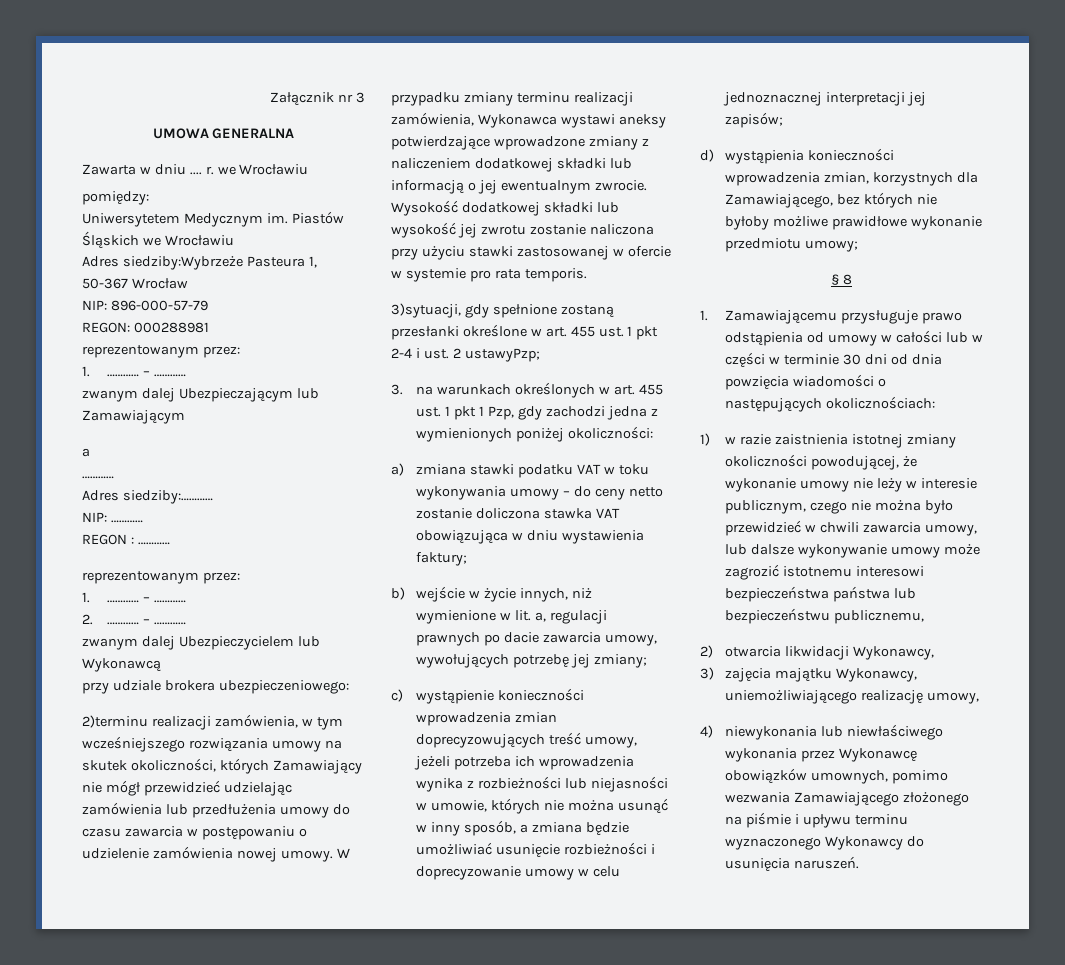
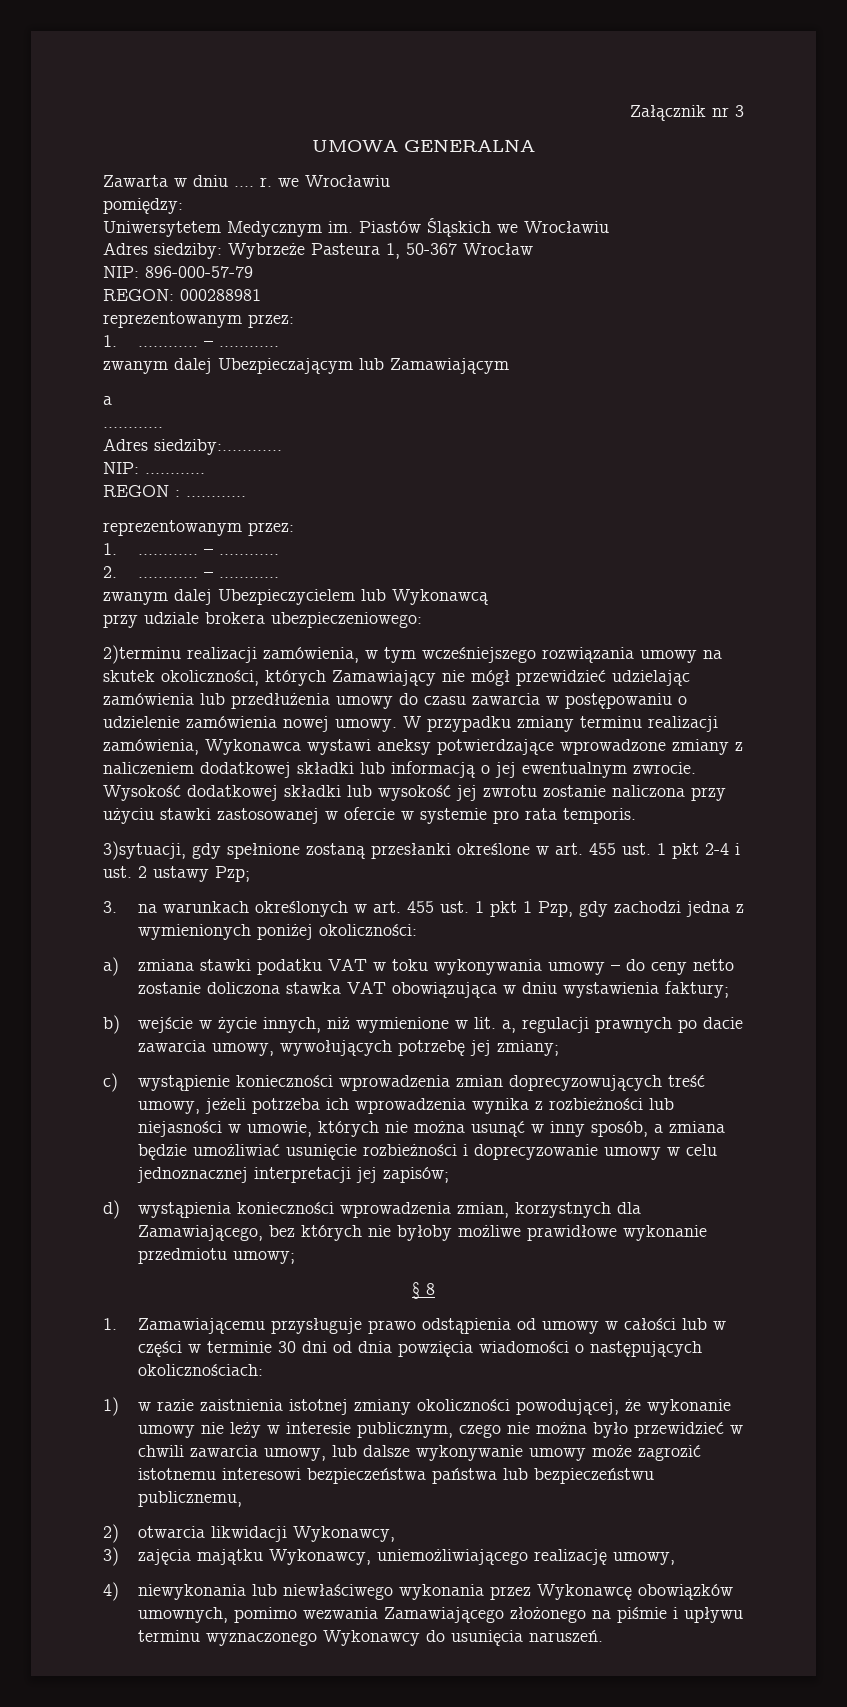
[122,256,243,270] siedziby:Wybrzeże -> [154,243,305,259] siedziby: Wybrzeże
[464,348,540,362] ustawyPzp; -> [153,866,250,882] ustawy Pzp;

